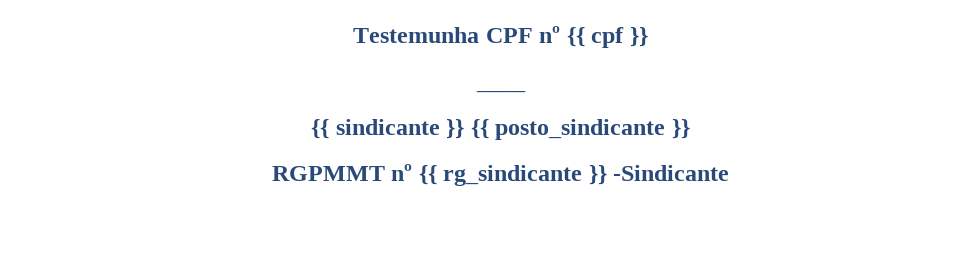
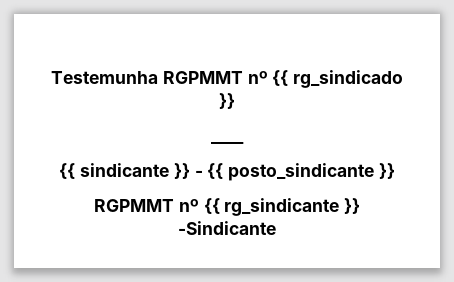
[485,26,625,48] CPF nº {{ cpf -> [162,70,403,88] RGPMMT nº {{ rg_sindicado
(465, 129) none -> [194,170,203,177] -

